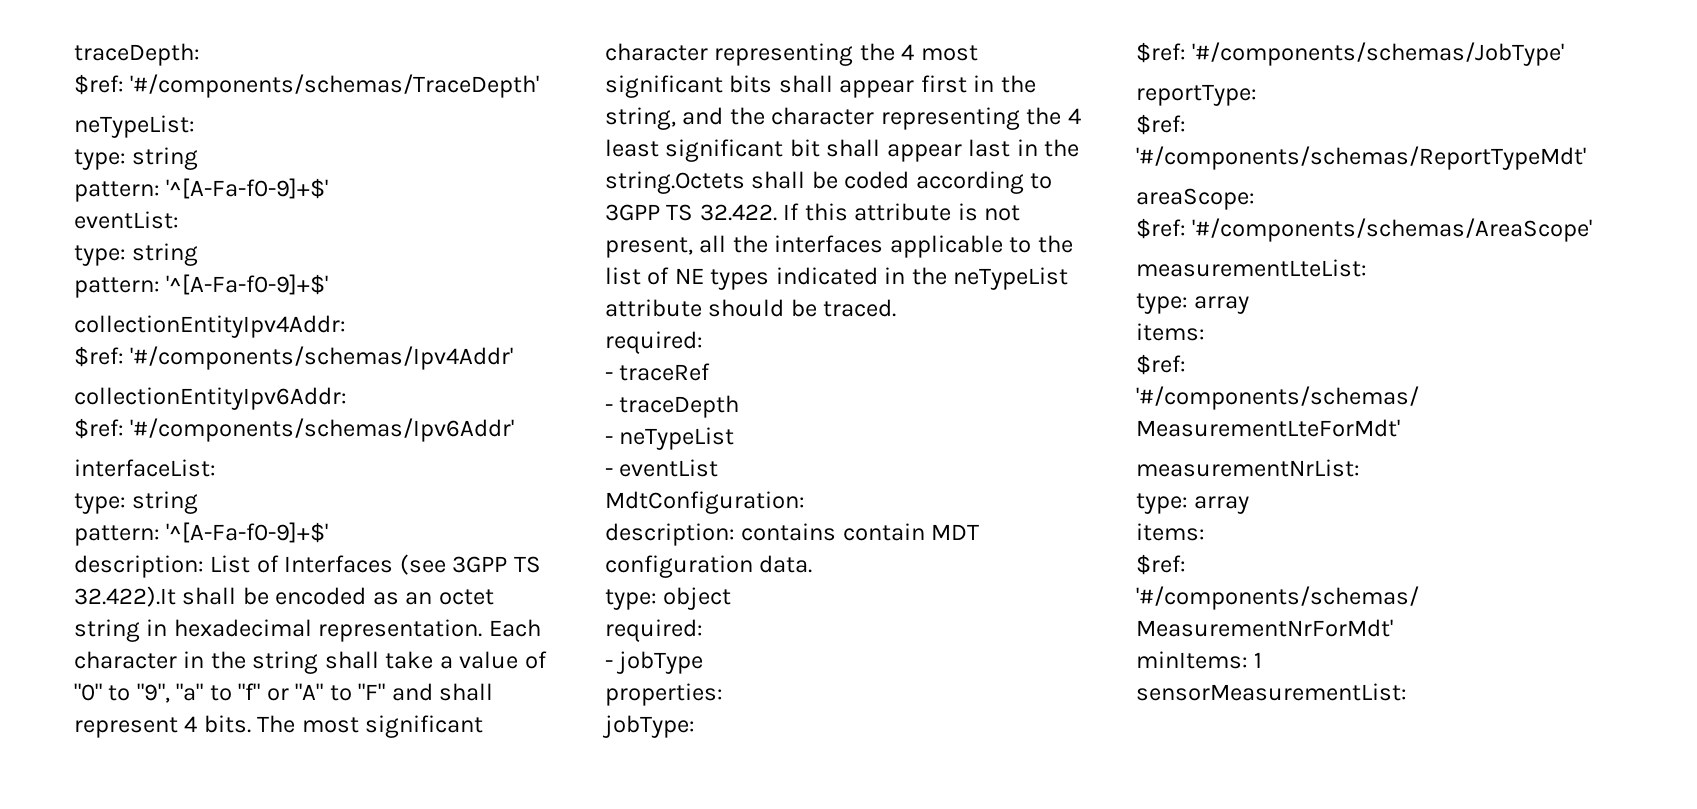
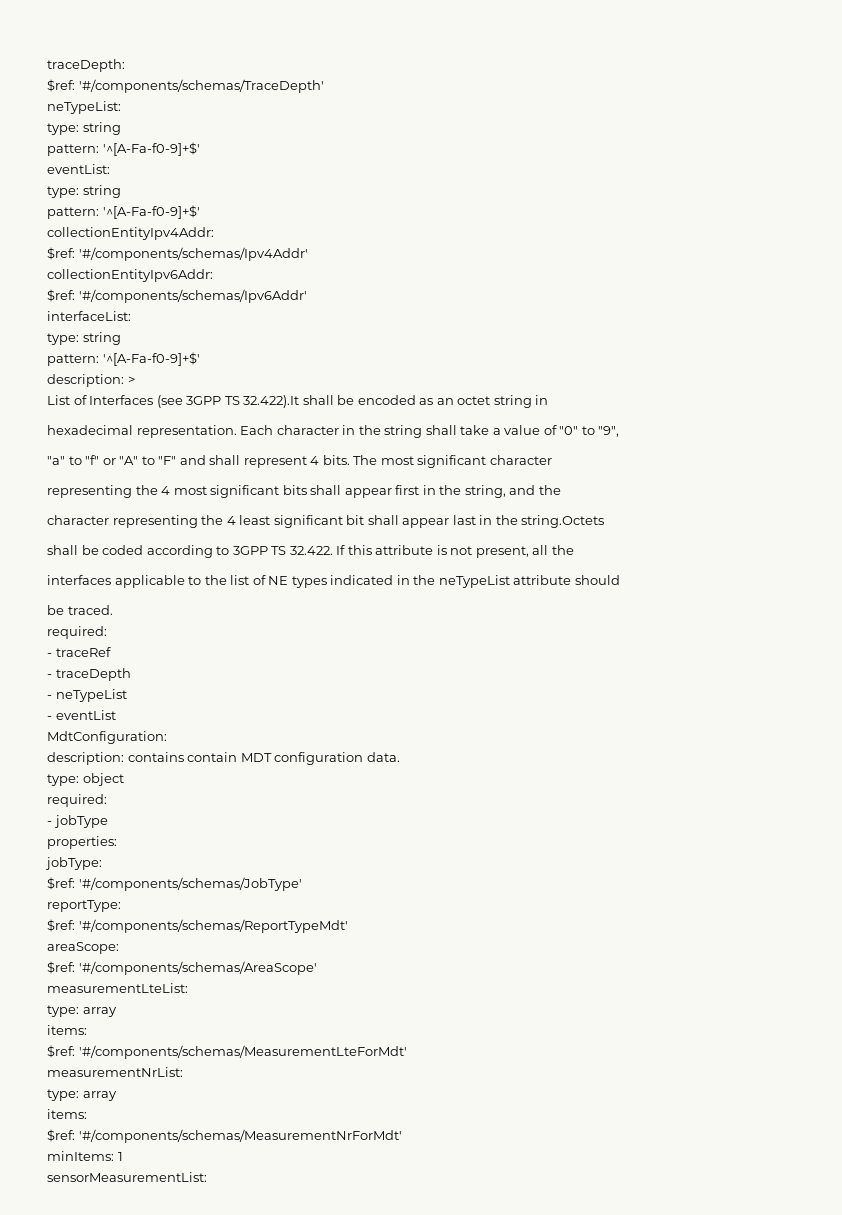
(204, 566) none -> [127,376,135,384] > //
(168, 627) none -> (549, 400) //
(170, 693) none -> (620, 431) //
(708, 52) none -> (552, 460) //
(765, 116) none -> (561, 490) //
(745, 182) none -> (605, 521) //
(768, 244) none -> (574, 550) //
(785, 308) none -> (620, 580) //

